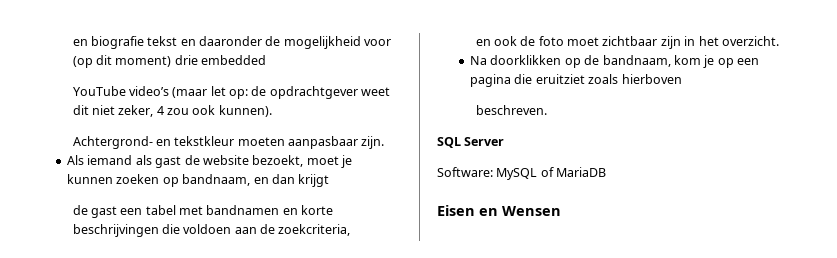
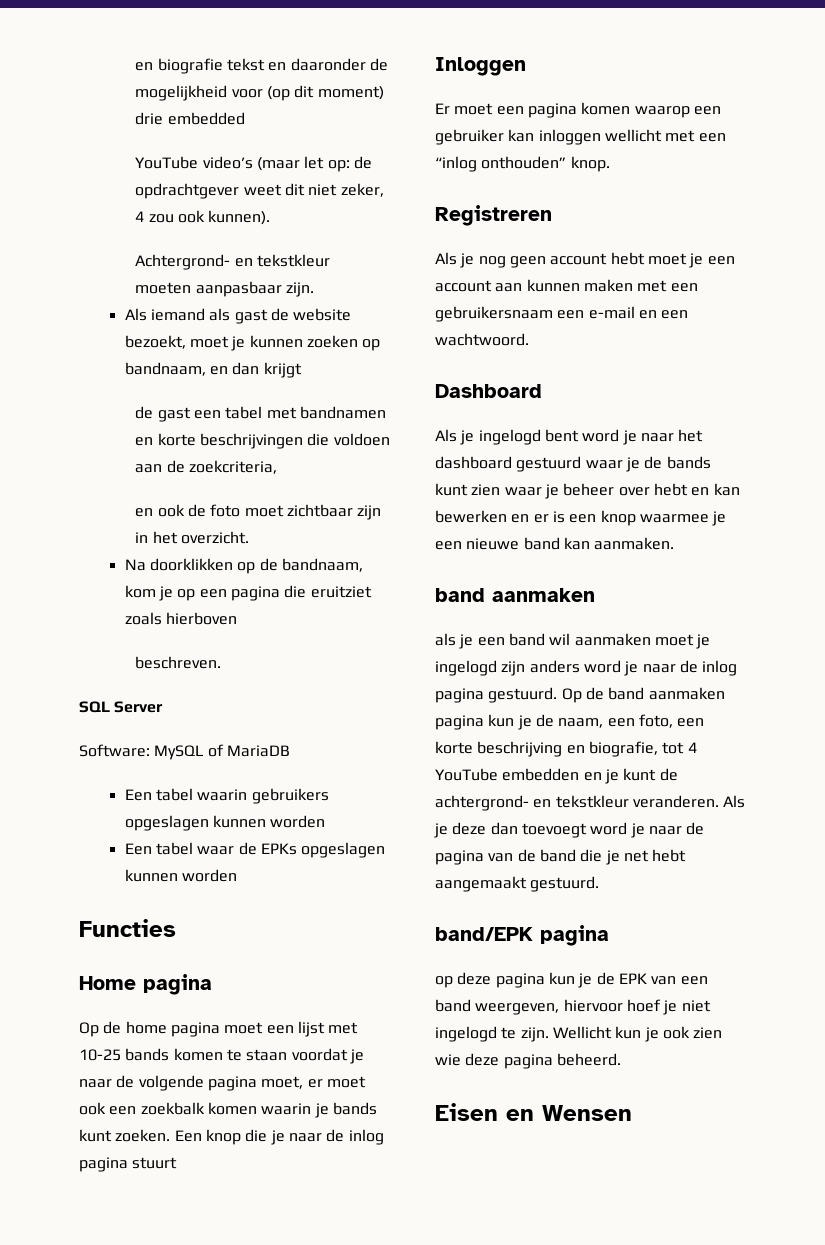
(607, 172) none -> [124,788,329,804] [124,815,326,831] [124,842,386,858] [124,869,238,882] [79,919,176,937] [79,974,212,995] [79,1021,359,1037] [79,1048,364,1064] [79,1075,366,1091] [79,1102,377,1118] [79,1129,384,1145] [79,1157,178,1172] [435,57,526,76] [435,102,721,118] [435,129,726,145] [435,156,610,172] [435,205,552,226] [435,252,735,268] [435,279,698,292] [435,306,689,322] [435,333,529,346] [435,384,542,398] [435,429,704,445] [435,456,711,472] [435,483,740,499] [435,510,727,526] [435,537,675,550] [435,588,595,602] [435,633,711,649] [435,660,738,676] [435,687,725,703] [435,714,705,730] [435,741,697,757] [435,768,678,784] [435,795,746,811] [434,822,705,838] [435,849,687,865] [435,876,600,892] [435,925,609,946] [435,972,708,988] [435,999,711,1015] [435,1026,723,1042] [435,1053,621,1069] // Een tabel waarin gebruikers opgeslagen kunnen worden // Een tabel waar de EPKs opgeslagen kunnen worden // Functies // Home pagina // Op de home pagina moet een lijst met 10-25 bands komen te staan voordat je naar de volgende pagina moet, er moet ook een zoekbalk komen waarin je bands kunt zoeken. Een knop die je naar de inlog pagina stuurt // Inloggen // Er moet een pagina komen waarop een gebruiker kan inloggen wellicht met een “inlog onthouden” knop. // Registreren // Als je nog geen account hebt moet je een account aan kunnen maken met een gebruikersnaam een e-mail en een wachtwoord. // Dashboard // Als je ingelogd bent word je naar het dashboard gestuurd waar je de bands kunt zien waar je beheer over hebt en kan bewerken en er is een knop waarmee je een nieuwe band kan aanmaken. // band aanmaken // als je een band wil aanmaken moet je ingelogd zijn anders word je naar de inlog pagina gestuurd. Op de band aanmaken pagina kun je de naam, een foto, een korte beschrijving en biografie, tot 4 YouTube embedden en je kunt de achtergrond- en tekstkleur veranderen. Als je deze dan toevoegt word je naar de pagina van de band die je net hebt aangemaakt gestuurd. // band/EPK pagina // op deze pagina kun je de EPK van een band weergeven, hiervoor hoef je niet ingelogd te zijn. Wellicht kun je ook zien wie deze pagina beheerd.

